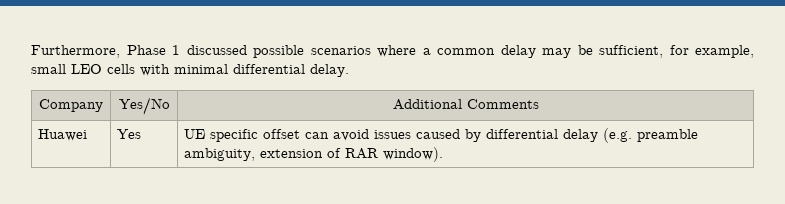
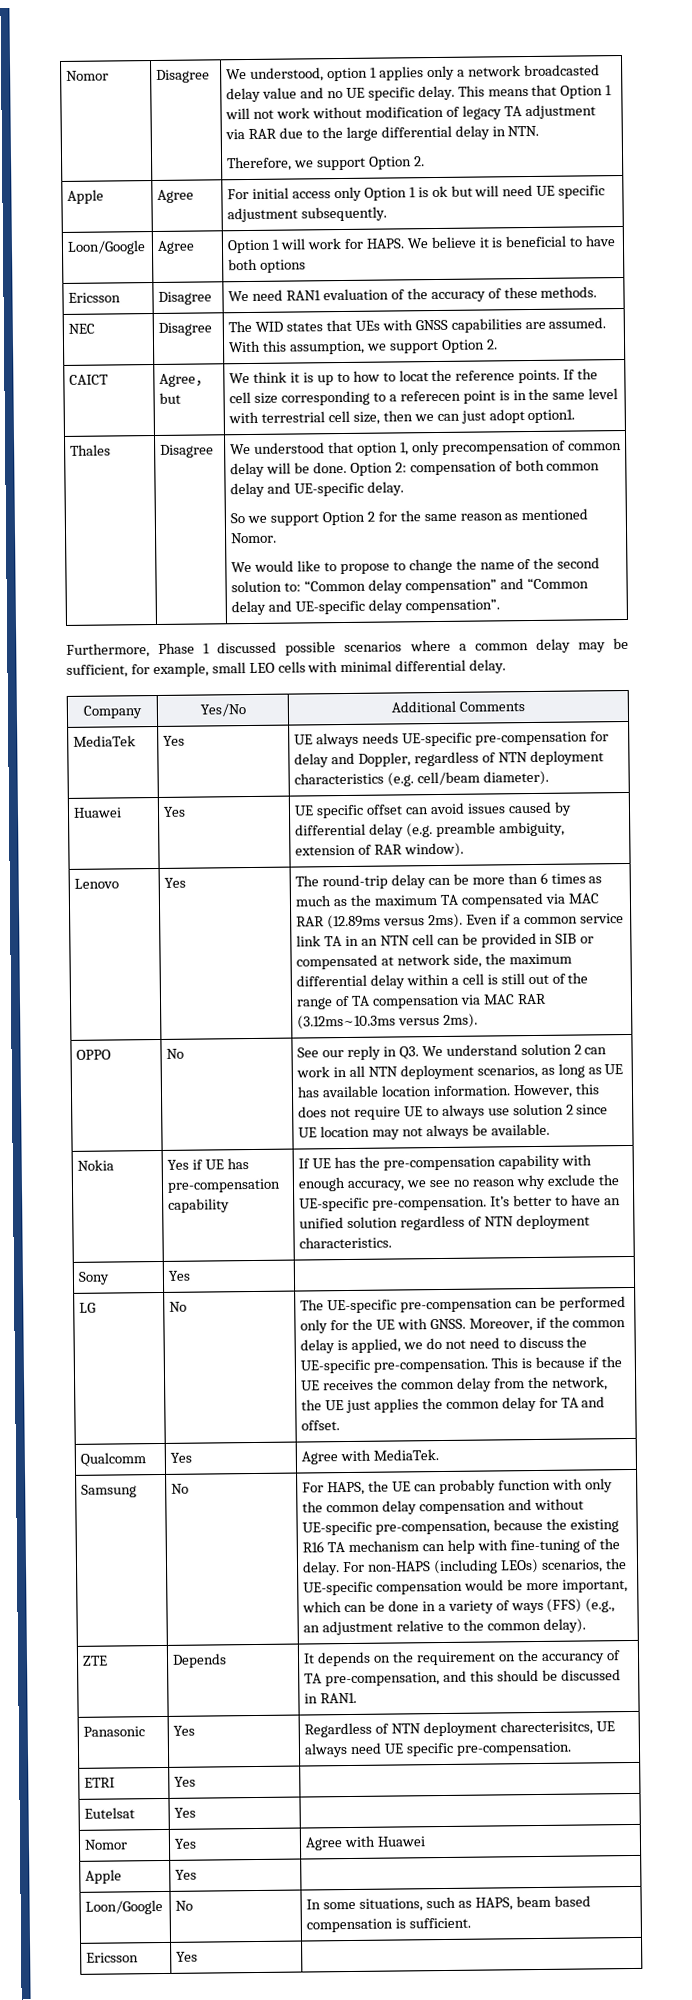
(31, 51) none -> [66,70,110,81] [156,69,211,83] [226,64,600,82] [226,84,613,103] [225,104,596,120] [225,125,540,141] [227,156,425,172] [67,189,105,204] [157,189,195,203] [227,184,606,202] [227,206,388,223] [67,240,147,255] [157,240,196,254] [227,235,616,254] [228,258,307,273] [68,292,122,303] [158,291,213,305] [228,286,598,303] [68,323,96,334] [158,322,213,336] [228,317,607,333] [228,339,498,355] [69,374,110,385] [159,373,212,387] [159,392,182,404] [229,368,599,386] [229,388,619,406] [228,409,576,425] [70,444,112,456] [160,444,215,458] [230,440,622,456] [230,459,601,478] [230,481,404,498] [230,508,589,526] [231,532,278,544] [231,557,601,575] [231,577,589,594] [231,599,500,616] Nomor | Disagree | We understood, option 1 applies only a network broadcasted delay value and no UE specific delay. This means that Option 1 will not work without modification of legacy TA adjustment via RAR due to the large differential delay in NTN. // Therefore, we support Option 2. // Apple | Agree | For initial access only Option 1 is ok but will need UE specific adjustment subsequently. // Loon/Google | Agree | Option 1 will work for HAPS. We believe it is beneficial to have both options // Ericsson | Disagree | We need RAN1 evaluation of the accuracy of these methods. // NEC | Disagree | The WID states that UEs with GNSS capabilities are assumed. With this assumption, we support Option 2. // CAICT | Agree，but | We think it is up to how to locat the reference points. If the cell size corresponding to a referecen point is in the same level with terrestrial cell size, then we can just adopt option1. // Thales | Disagree | We understood that option 1, only precompensation of common delay will be done. Option 2: compensation of both common delay and UE-specific delay. // So we support Option 2 for the same reason as mentioned Nomor. // We would like to propose to change the name of the second solution to: “Common delay compensation” and “Common delay and UE-specific delay compensation”. //
(539, 104) none -> [73,735,137,747] [163,735,186,746] [294,731,609,748] [294,750,604,768] [294,770,549,787] // MediaTek | Yes | UE always needs UE-specific pre-compensation for delay and Doppler, regardless of NTN deployment characteristics (e.g. cell/beam diameter).
(444, 154) none -> [74,878,120,889] [164,877,187,888] [295,872,603,890] [295,892,599,908] [296,913,624,930] [296,932,595,948] [296,953,572,970] [296,972,589,989] [296,993,547,1010] [297,1013,479,1030] [76,1049,112,1060] [166,1048,185,1059] [297,1043,608,1060] [296,1063,624,1080] [297,1083,600,1099] [298,1103,609,1120] [298,1123,550,1140] [77,1159,115,1171] [167,1158,249,1170] [167,1178,282,1193] [168,1198,231,1213] [298,1154,592,1171] [298,1174,619,1192] [299,1194,621,1212] [299,1214,590,1231] [299,1236,393,1249] [78,1271,111,1285] [168,1270,191,1281] [79,1302,97,1313] [169,1301,188,1312] [300,1296,626,1314] [300,1316,627,1334] [300,1336,588,1354] [300,1356,622,1374] [301,1376,608,1392] [301,1396,606,1414] [301,1420,341,1431] [80,1452,147,1467] [170,1452,193,1463] [301,1449,440,1465] [81,1484,138,1498] [171,1483,190,1494] [302,1478,613,1496] [302,1498,584,1515] [302,1518,619,1536] [302,1538,620,1554] [302,1558,627,1576] [303,1579,628,1596] [302,1598,616,1614] [303,1618,586,1636] [82,1655,109,1666] [172,1653,228,1668] [303,1649,621,1667] [304,1669,621,1687] [304,1692,358,1704] [83,1726,146,1737] [173,1725,196,1736] [304,1720,615,1738] [304,1741,572,1758] [84,1777,116,1788] [174,1776,197,1787] [84,1807,136,1819] [174,1807,197,1818] [84,1839,129,1850] [174,1838,198,1849] [305,1835,427,1851] [85,1869,123,1884] [175,1869,198,1880] [85,1899,164,1915] [175,1900,194,1911] [306,1895,591,1912] [306,1917,472,1933] [86,1952,140,1963] [176,1951,199,1962] // Lenovo | Yes | The round-trip delay can be more than 6 times as much as the maximum TA compensated via MAC RAR (12.89ms versus 2ms). Even if a common service link TA in an NTN cell can be provided in SIB or compensated at network side, the maximum differential delay within a cell is still out of the range of TA compensation via MAC RAR (3.12ms~10.3ms versus 2ms). // OPPO | No | See our reply in Q3. We understand solution 2 can work in all NTN deployment scenarios, as long as UE has available location information. However, this does not require UE to always use solution 2 since UE location may not always be available. // Nokia | Yes if UE has pre-compensation capability | If UE has the pre-compensation capability with enough accuracy, we see no reason why exclude the UE-specific pre-compensation. It’s better to have an unified solution regardless of NTN deployment characteristics. // Sony | Yes | // LG | No | The UE-specific pre-compensation can be performed only for the UE with GNSS. Moreover, if the common delay is applied, we do not need to discuss the UE-specific pre-compensation. This is because if the UE receives the common delay from the network, the UE just applies the common delay for TA and offset. // Qualcomm | Yes | Agree with MediaTek. // Samsung | No | For HAPS, the UE can probably function with only the common delay compensation and without UE-specific pre-compensation, because the existing R16 TA mechanism can help with fine-tuning of the delay. For non-HAPS (including LEOs) scenarios, the UE-specific compensation would be more important, which can be done in a variety of ways (FFS) (e.g., an adjustment relative to the common delay). // ZTE | Depends | It depends on the requirement on the accurancy of TA pre-compensation, and this should be discussed in RAN1. // Panasonic | Yes | Regardless of NTN deployment charecterisitcs, UE always need UE specific pre-compensation. // ETRI | Yes | // Eutelsat | Yes | // Nomor | Yes | Agree with Huawei // Apple | Yes | // Loon/Google | No | In some situations, such as HAPS, beam based compensation is sufficient. // Ericsson | Yes |

